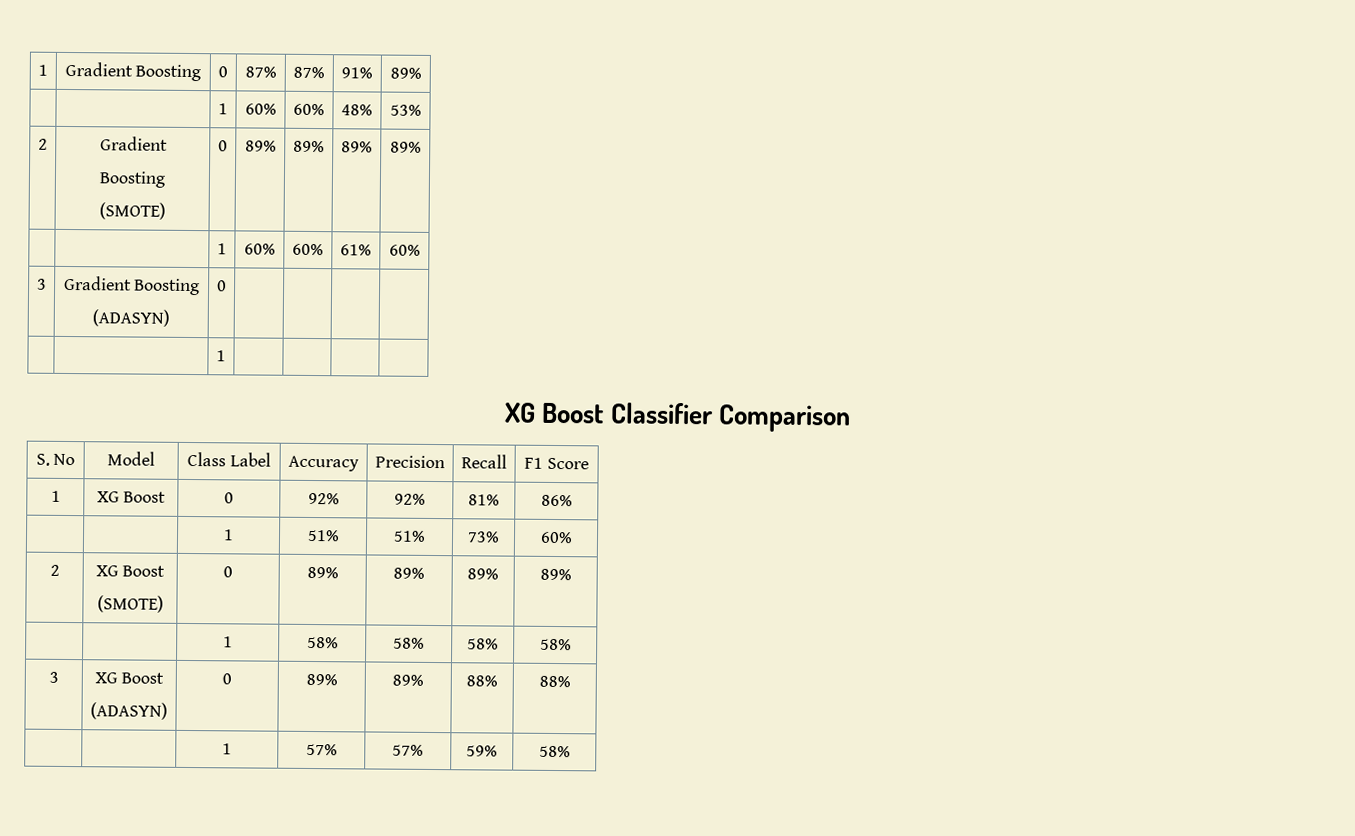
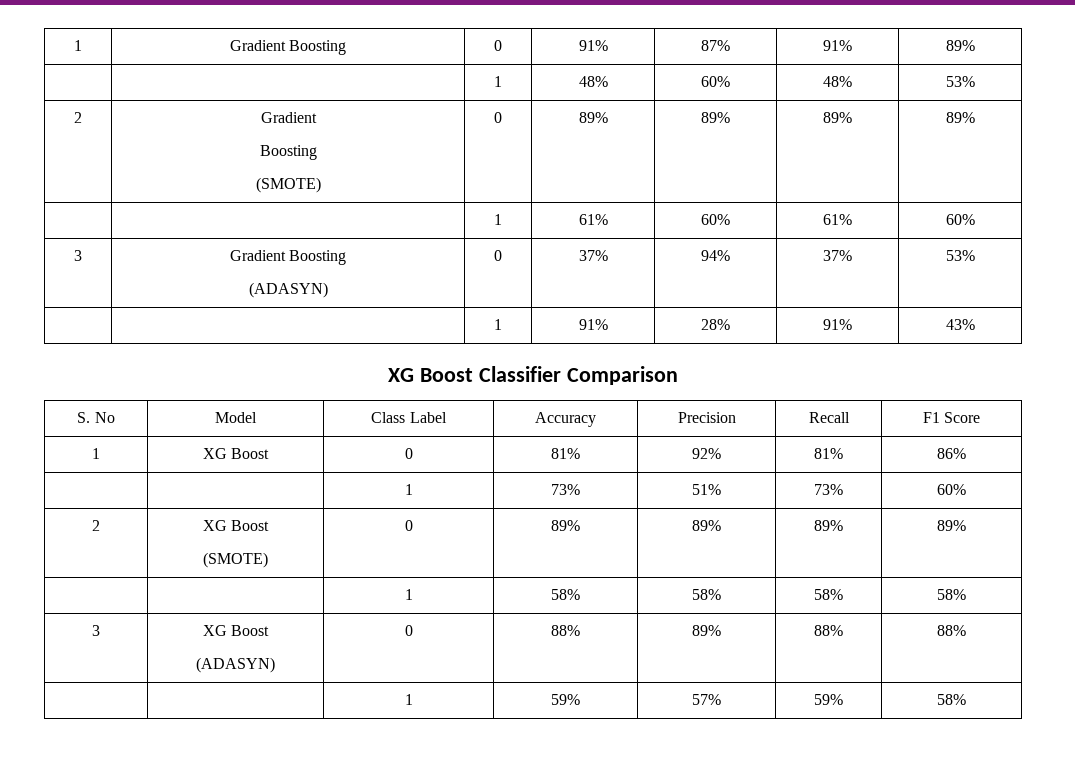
[244,66,277,78] 87% -> [578,40,608,51] 91%
[244,103,277,115] 60% -> [578,76,608,87] 48%
[243,243,276,255] 60% -> [578,214,608,225] 61%
[216,350,226,362] | | | // | | 1 | | | | -> [578,250,608,261] [701,250,730,261] [823,250,852,261] [945,250,975,261] [494,319,502,330] [578,319,608,330] [701,319,730,330] [823,319,852,330] [945,319,975,330] 37% | 94% | 37% | 53% // | | 1 | 91% | 28% | 91% | 43%
[307,492,340,505] 92% -> [551,448,580,459] 81%
[306,529,340,542] 51% -> [551,484,580,495] 73%
[305,673,338,686] 89% -> [551,625,580,636] 88%
[305,743,338,756] 57% -> [551,694,580,705] 59%

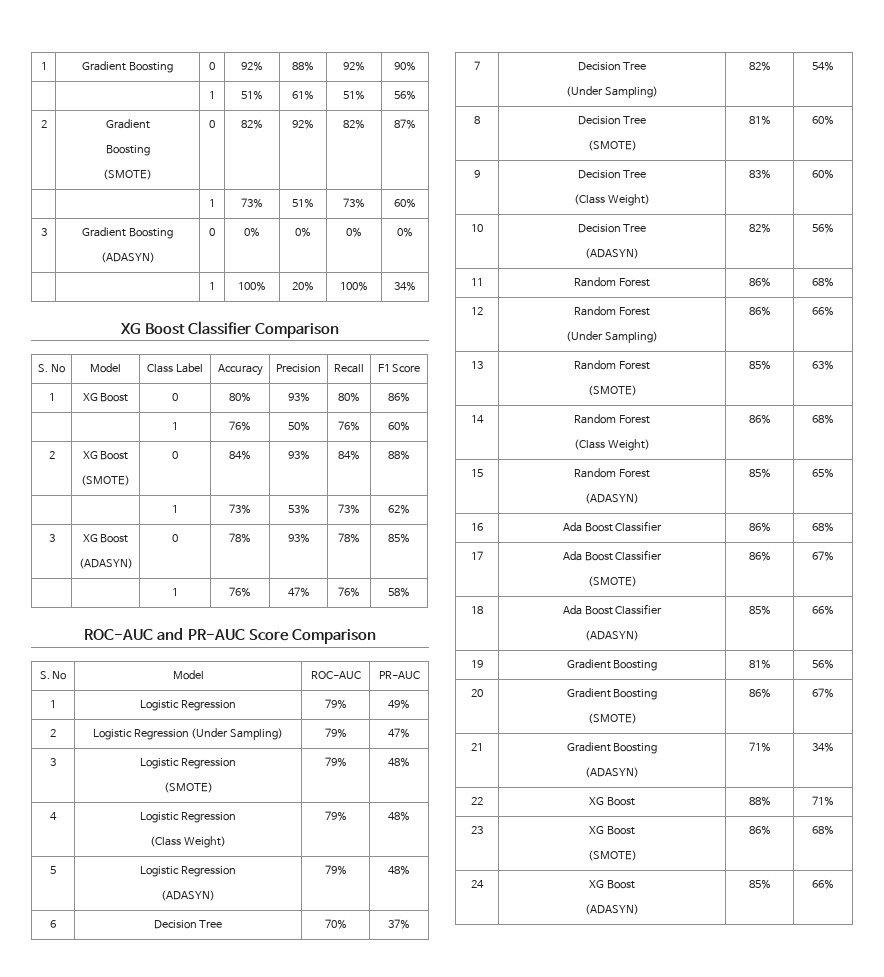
[578,40,608,51] [701,40,730,51] [823,40,852,51] [945,40,975,51] [494,76,502,87] [578,76,608,87] [701,76,730,87] [823,76,852,87] [945,76,975,87] 91% | 87% | 91% | 89% // | | 1 | 48% | 60% | 48% | 53% -> [241,61,263,71] [292,61,314,71] [343,61,365,71] [394,61,416,71] [209,91,215,99] [241,90,263,100] [292,90,314,100] [343,90,365,100] [394,90,416,100] 92% | 88% | 92% | 90% // | | 1 | 51% | 61% | 51% | 56%
[578,112,608,123] [701,112,730,123] [823,112,852,123] [945,112,975,123] [494,214,502,225] [578,214,608,225] [701,214,730,225] [823,214,852,225] 89% | 89% | 89% | 89% // | | 1 | 61% | 60% | 61% -> [241,119,263,129] [292,119,314,129] [343,119,365,129] [394,119,416,129] [209,199,215,207] [241,198,263,208] [292,198,314,208] [343,198,365,208] 82% | 92% | 82% | 87% // | | 1 | 73% | 51% | 73%
[578,250,608,261] [701,250,730,261] [823,250,852,261] [945,250,975,261] [494,319,502,330] [578,319,608,330] [701,319,730,330] [823,319,852,330] [945,319,975,330] 37% | 94% | 37% | 53% // | | 1 | 91% | 28% | 91% | 43% -> [244,227,260,237] [295,227,311,237] [346,227,362,237] [397,227,413,237] [209,282,215,290] [238,281,266,291] [292,281,314,291] [340,281,368,291] [394,281,416,291] 0% | 0% | 0% | 0% // | | 1 | 100% | 20% | 100% | 34%
[551,448,580,459] [692,448,721,459] [814,448,843,459] 81% | 92% | 81% -> [229,392,251,402] [287,392,310,402] [338,392,360,402] 80% | 93% | 80%
[551,484,580,495] [692,484,721,495] [814,484,843,495] 73% | 51% | 73% -> [229,421,251,431] [287,421,310,431] [338,421,360,431] 76% | 50% | 76%
[551,520,580,531] [692,520,721,531] [814,520,843,531] [937,520,966,531] [404,589,413,600] [551,589,580,600] [692,589,721,600] [814,589,843,600] [937,589,966,600] 89% | 89% | 89% | 89% // | | 1 | 58% | 58% | 58% | 58% -> [229,450,251,460] [287,450,310,460] [338,450,360,460] [388,450,410,460] [172,505,178,513] [229,504,251,514] [287,504,310,514] [338,504,360,514] [388,504,410,514] 84% | 93% | 84% | 88% // | | 1 | 73% | 53% | 73% | 62%
[551,625,580,636] [692,625,721,636] [814,625,843,636] [937,625,966,636] [404,694,413,705] [551,694,580,705] [692,694,721,705] [814,694,843,705] [937,694,966,705] 88% | 89% | 88% | 88% // | | 1 | 59% | 57% | 59% | 58% -> [229,533,251,543] [287,533,310,543] [338,533,360,543] [388,533,410,543] [172,588,178,596] [229,587,251,597] [287,587,310,597] [338,587,360,597] [388,587,410,597] [84,628,376,644] [39,671,67,680] [172,670,204,680] [310,671,361,679] [378,671,420,679] [50,700,56,708] [140,700,236,711] [324,699,347,709] [388,699,410,709] [50,729,56,737] [92,728,284,740] [324,728,347,738] [388,728,410,738] [50,758,56,766] [140,758,236,769] [163,782,213,793] [324,757,347,767] [388,757,410,767] [50,812,57,820] [140,812,236,823] [150,836,226,848] [324,811,347,821] [388,811,410,821] [50,866,56,874] [140,866,236,877] [161,890,215,901] [324,865,347,875] [388,865,410,875] [50,920,56,928] [153,920,223,929] [324,919,347,929] [388,919,410,929] [474,61,480,70] [577,62,647,71] [566,86,658,98] [748,61,771,71] [812,61,834,71] [474,116,480,124] [577,116,647,125] [587,140,637,151] [748,115,771,125] [812,115,834,125] [474,170,480,178] [577,170,647,179] [574,194,650,206] [748,169,771,179] [812,169,834,179] [471,224,483,232] [577,224,647,233] [585,248,639,259] [748,223,771,233] [812,223,834,233] [471,278,483,286] [574,277,650,287] [748,277,771,287] [812,277,834,287] [471,307,483,315] [574,306,650,316] [566,331,658,343] [748,306,771,316] [812,306,834,316] [471,361,483,369] [574,360,650,370] [587,385,637,396] [748,360,771,370] [812,360,834,370] [471,415,484,423] [574,414,650,424] [574,439,650,451] [748,414,771,424] [812,414,834,424] [471,469,483,477] [574,468,650,478] [585,493,639,504] [748,468,771,478] [812,468,834,478] [471,523,483,531] [562,521,663,532] [748,522,771,532] [812,522,834,532] [471,551,483,560] [562,550,663,561] [587,576,637,587] [748,551,771,561] [812,551,834,561] [471,606,483,614] [562,604,663,615] [585,630,639,641] [748,605,771,615] [812,605,834,615] [471,660,483,668] [566,659,658,671] [748,659,771,669] [812,659,834,669] [471,689,483,697] [566,688,658,700] [587,713,637,724] [748,688,771,698] [812,688,834,698] [471,743,483,751] [566,742,658,754] [585,767,639,778] [748,742,771,752] [812,742,834,752] [471,797,483,805] [589,797,635,806] [748,796,771,806] [812,796,834,806] [471,826,483,834] [589,826,635,835] [587,850,637,861] [748,825,771,835] [812,825,834,835] [471,880,484,888] [589,880,635,889] [585,904,639,915] [748,879,771,889] [812,879,834,889] 78% | 93% | 78% | 85% // | | 1 | 76% | 47% | 76% | 58% // ROC-AUC and PR-AUC Score Comparison // S. No | Model | ROC-AUC | PR-AUC // 1 | Logistic Regression | 79% | 49% // 2 | Logistic Regression (Under Sampling) | 79% | 47% // 3 | Logistic Regression // (SMOTE) | 79% | 48% // 4 | Logistic Regression // (Class Weight) | 79% | 48% // 5 | Logistic Regression // (ADASYN) | 79% | 48% // 6 | Decision Tree | 70% | 37% // 7 | Decision Tree // (Under Sampling) | 82% | 54% // 8 | Decision Tree // (SMOTE) | 81% | 60% // 9 | Decision Tree // (Class Weight) | 83% | 60% // 10 | Decision Tree // (ADASYN) | 82% | 56% // 11 | Random Forest | 86% | 68% // 12 | Random Forest // (Under Sampling) | 86% | 66% // 13 | Random Forest // (SMOTE) | 85% | 63% // 14 | Random Forest // (Class Weight) | 86% | 68% // 15 | Random Forest // (ADASYN) | 85% | 65% // 16 | Ada Boost Classifier | 86% | 68% // 17 | Ada Boost Classifier // (SMOTE) | 86% | 67% // 18 | Ada Boost Classifier // (ADASYN) | 85% | 66% // 19 | Gradient Boosting | 81% | 56% // 20 | Gradient Boosting // (SMOTE) | 86% | 67% // 21 | Gradient Boosting // (ADASYN) | 71% | 34% // 22 | XG Boost | 88% | 71% // 23 | XG Boost // (SMOTE) | 86% | 68% // 24 | XG Boost // (ADASYN) | 85% | 66%

